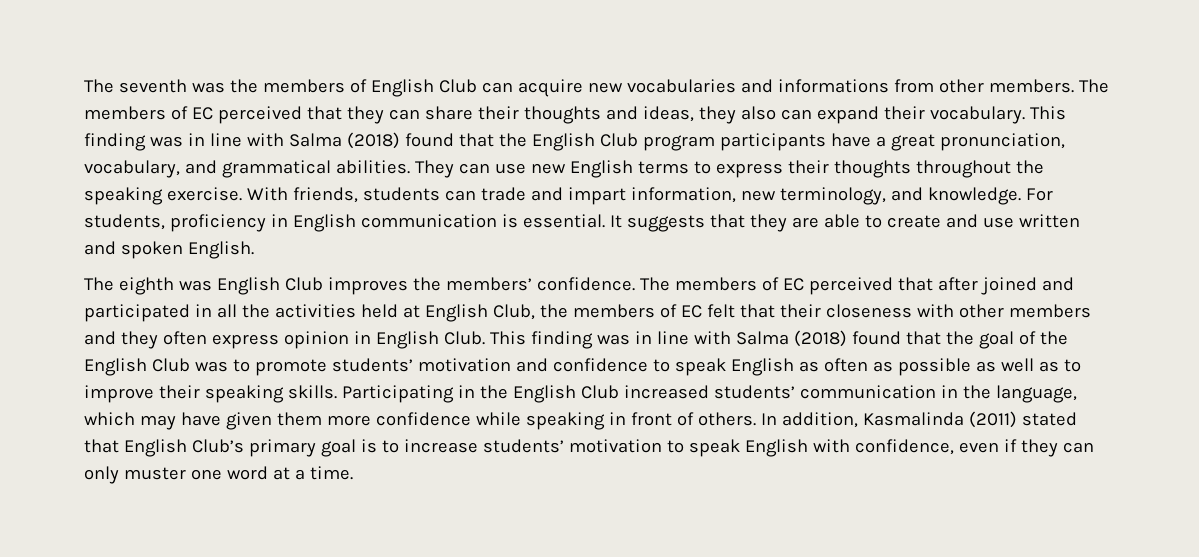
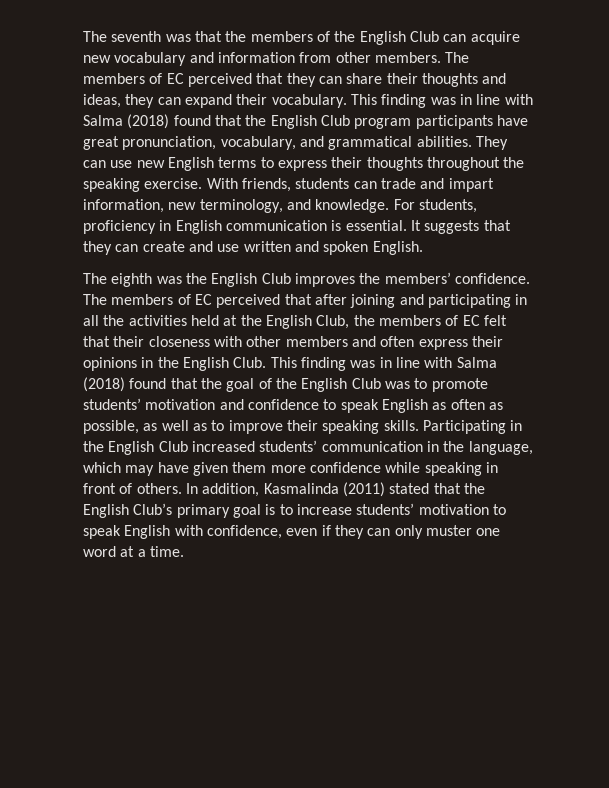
[229,79,367,93] the members of -> [194,31,356,42] that the members of the
[626,79,889,93] vocabularies and informations -> [114,52,295,66] vocabulary and information
[740,106,776,120] also -> (155, 101) none
[875,136,886,147] a -> (528, 120) none
[791,214,882,228] are able to -> [115,244,139,252] can
(212, 285) none -> [185,273,207,284] the
[980,277,1074,295] [84,304,190,322] joined and participated -> [350,294,511,308] joining and participating
(420, 311) none -> [240,315,262,326] the
[120,331,158,349] they -> (376, 341) none
[283,331,371,349] opinion in -> [471,336,503,347] [83,357,179,371] their opinions in the
[897,358,971,376] possible -> [83,420,139,434] possible,
(119, 446) none -> [463,483,485,494] the

